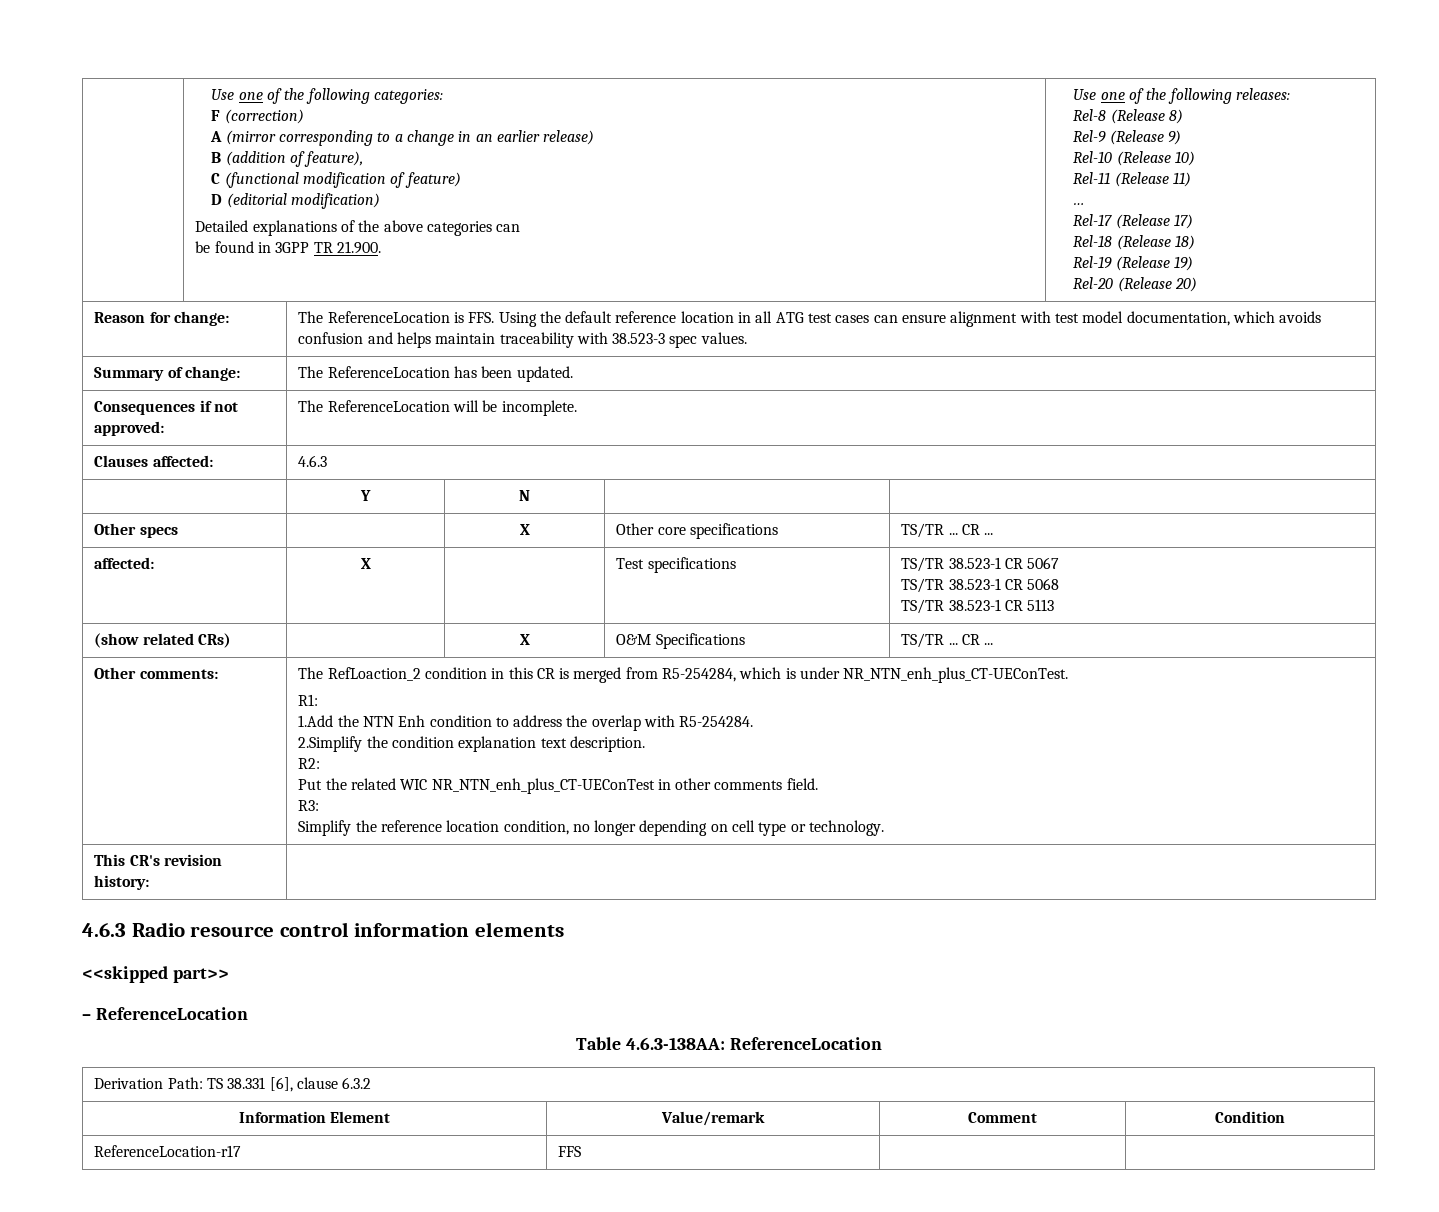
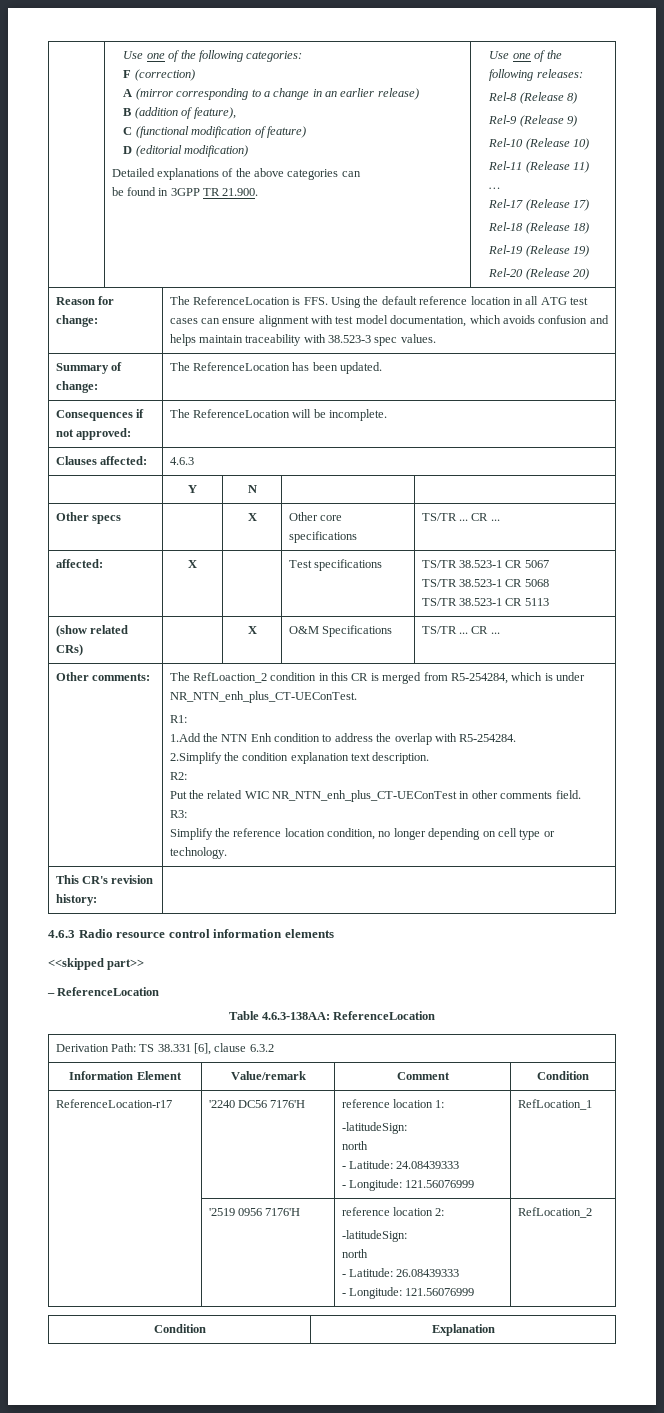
[558,1146,582,1157] FFS | | -> [208,1100,306,1108] [341,1099,445,1108] [341,1122,407,1134] [341,1141,368,1150] [341,1160,460,1169] [341,1179,475,1191] [517,1099,592,1110] [208,1208,301,1216] [341,1207,445,1216] [341,1230,407,1242] [341,1249,368,1258] [341,1268,460,1277] [341,1287,475,1299] [517,1207,592,1218] [153,1324,206,1333] [431,1324,495,1336] '2240 DC56 7176'H | reference location 1: // -latitudeSign: // north // - Latitude: 24.08439333 // - Longitude: 121.56076999 | RefLocation_1 // | '2519 0956 7176'H | reference location 2: // -latitudeSign: // north // - Latitude: 26.08439333 // - Longitude: 121.56076999 | RefLocation_2 // Condition | Explanation

